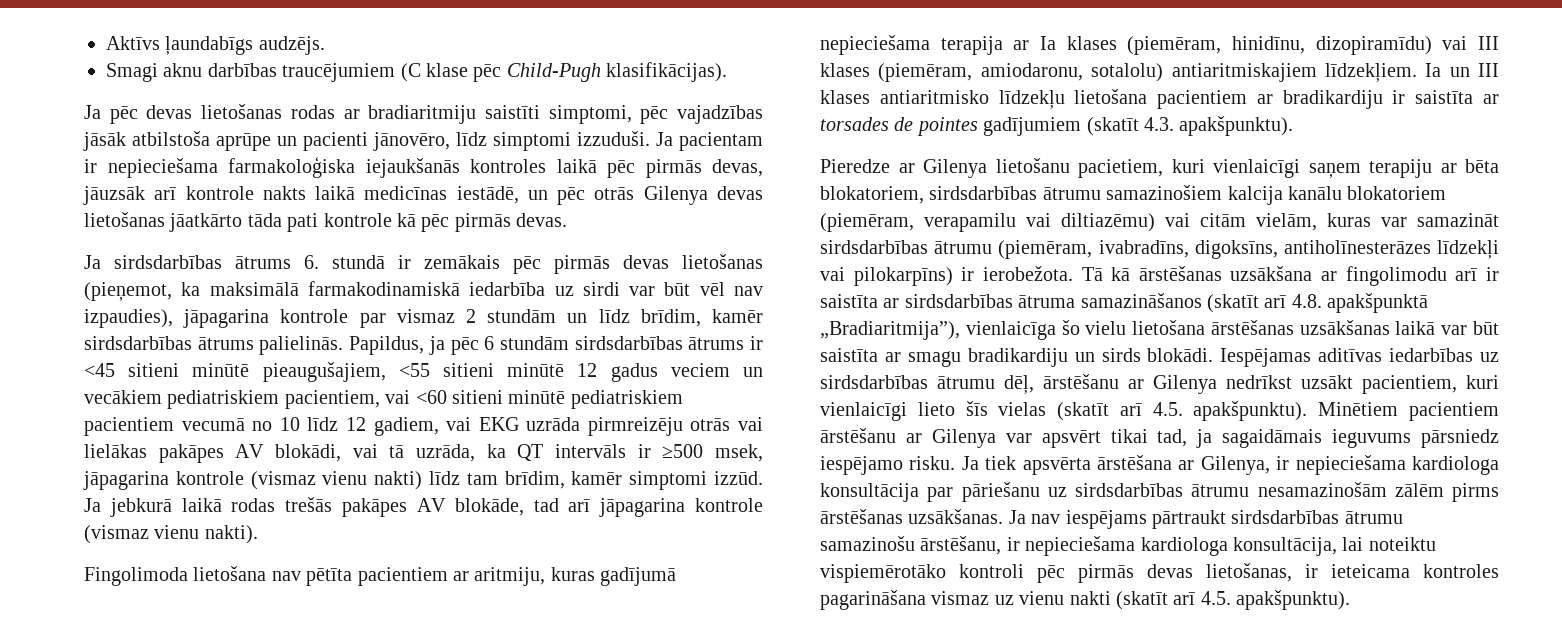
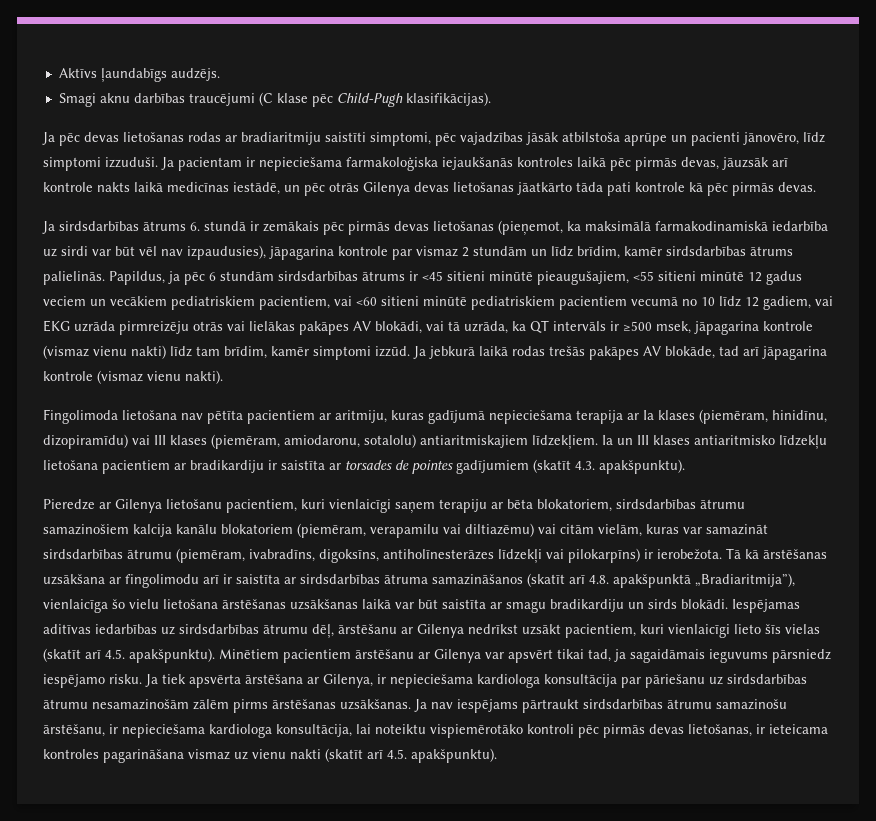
[282,63,396,82] traucējumiem -> [188,93,255,106] traucējumi
[84,309,173,328] izpaudies), -> [187,245,266,260] izpaudusies),
[1078,159,1163,178] pacietiem, -> [226,499,297,513] pacientiem,

